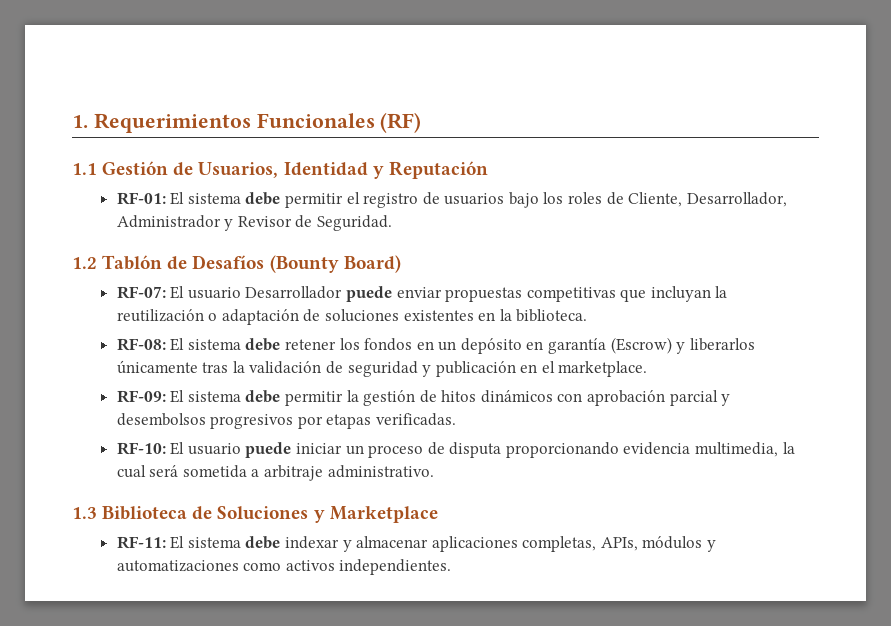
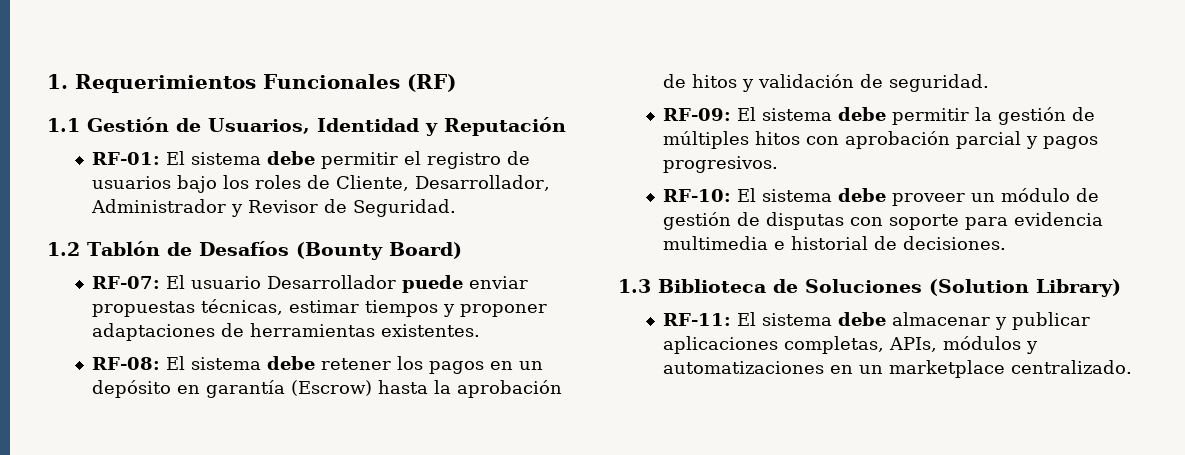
[526,286,728,302] [116,309,588,325] competitivas que incluyan la reutilización o adaptación de soluciones existentes en la biblioteca. -> [201,299,548,317] [92,323,481,341] técnicas, estimar tiempos y proponer adaptaciones de herramientas existentes.
[364,338,413,351] fondos -> [429,361,485,374] pagos
[676,338,755,354] [116,360,648,377] y liberarlos únicamente tras la validación de seguridad y publicación en el marketplace. -> [378,380,563,398] [663,74,990,92] hasta la aprobación de hitos y validación de seguridad.
[441,390,553,403] hitos dinámicos -> [663,131,801,149] múltiples hitos
[116,413,456,429] [116,442,795,458] [116,465,434,481] desembolsos progresivos por etapas verificadas. // RF-10: El usuario puede iniciar un proceso de disputa proporcionando evidencia multimedia, la cual será sometida a arbitraje administrativo. -> [1043,136,1099,149] [663,156,779,173] [663,188,1100,206] [663,212,1104,230] [663,236,1007,250] pagos progresivos. // RF-10: El sistema debe proveer un módulo de gestión de disputas con soporte para evidencia multimedia e historial de decisiones.
[313,506,438,523] y Marketplace -> [929,279,1121,297] (Solution Library)
[284,536,429,552] indexar y almacenar -> [892,312,1091,330] almacenar y publicar
[243,559,452,575] como activos independientes. -> [830,360,1133,378] en un marketplace centralizado.

